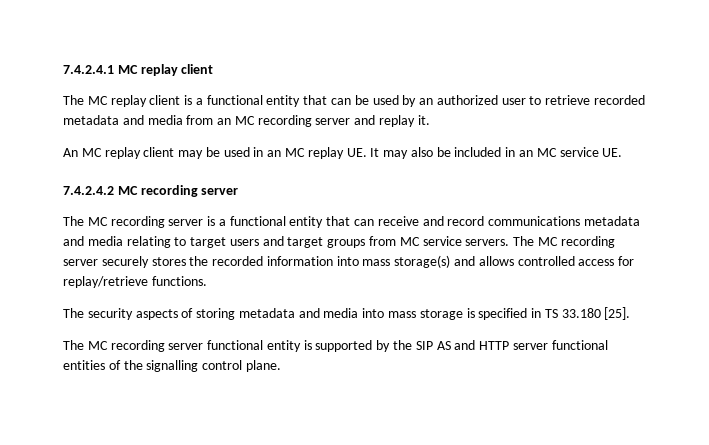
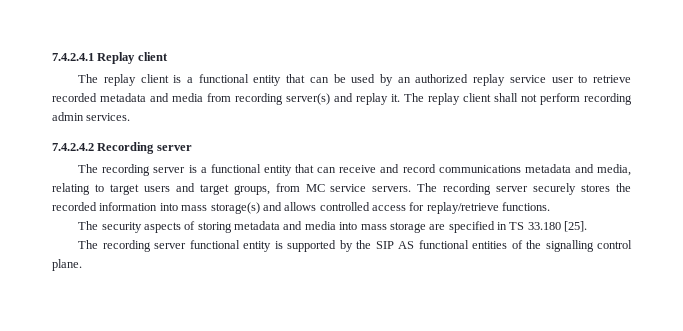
[117,64,178,76] MC replay -> [97,52,136,64] Replay
[87,96,108,105] MC -> (99, 78) none
(498, 100) none -> [473,74,546,86] replay service
[217,115,351,127] an MC recording server -> [235,93,330,105] recording server(s)
[63,147,623,159] // An MC replay client may be used in an MC replay UE. It may also be included in an MC service UE. -> [404,93,632,105] [52,112,131,121] The replay client shall not perform recording admin services.
[117,185,198,197] MC recording -> [97,142,155,154] Recording
[87,217,108,226] MC -> (99, 168) none
[87,236,123,246] media -> [597,164,631,176] media,
[327,239,366,248] groups -> [233,185,270,195] groups,
[537,237,558,246] MC -> (438, 187) none
[466,308,475,318] is -> [429,224,446,230] are
[87,341,108,350] MC -> (99, 244) none
[454,340,548,350] and HTTP server -> (415, 245) none

